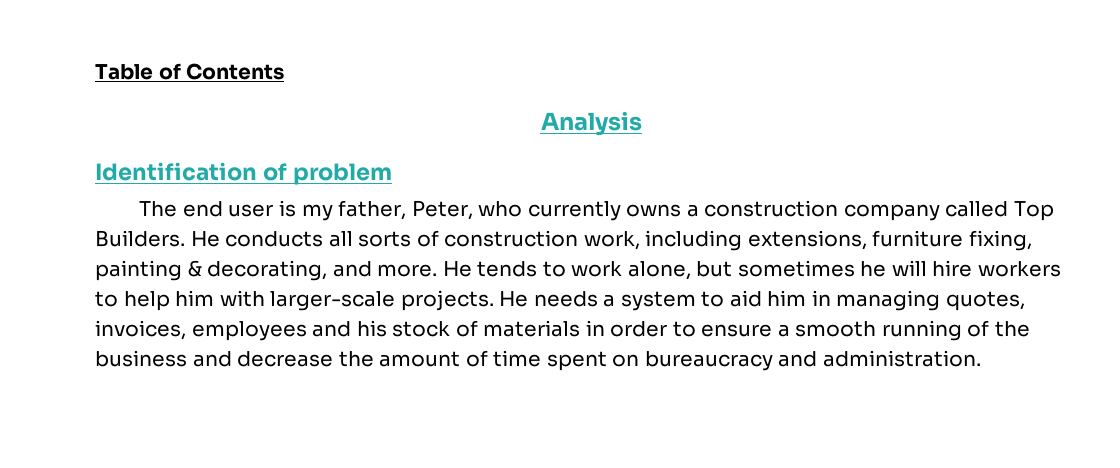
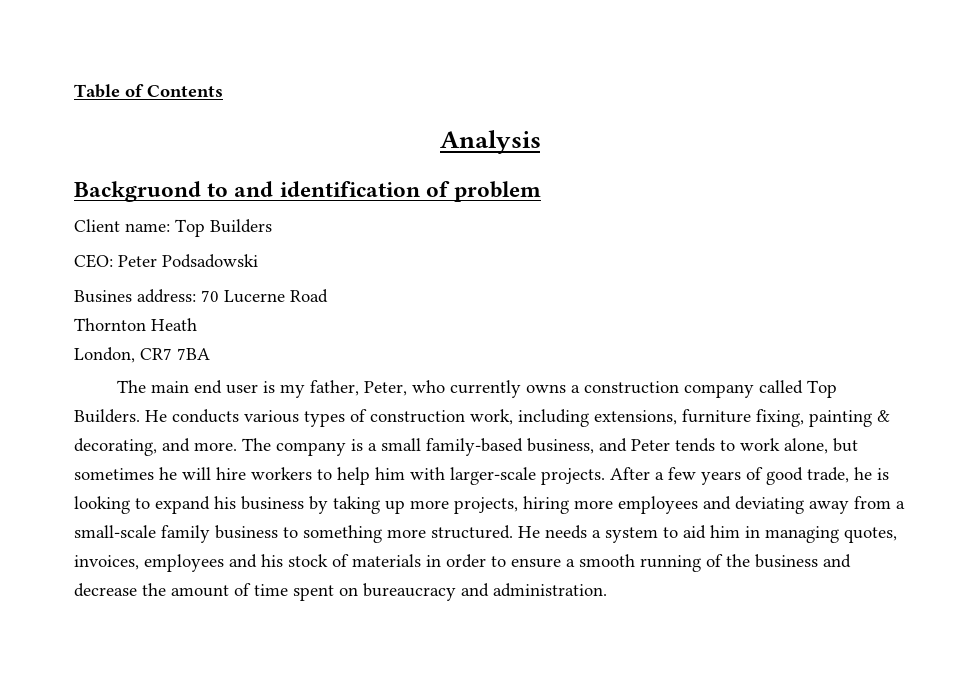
[95,162,393,185] [139,201,178,217] Identification of problem // The -> [74,181,542,202] [74,219,272,237] [74,254,258,268] [74,289,328,303] [74,318,197,331] [74,347,210,363] [117,380,190,393] Backgruond to and identification of problem // Client name: Top Builders // CEO: Peter Podsadowski // Busines address: 70 Lucerne Road // Thornton Heath // London, CR7 7BA // The main
[328,231,412,247] all sorts -> [244,410,345,427] various types
[442,261,472,277] He -> [242,438,670,456] The company is a small family-based business, and Peter
(494, 300) none -> [610,467,889,485] [74,496,905,514] [74,525,513,543] After a few years of good trade, he is looking to expand his business by taking up more projects, hiring more employees and deviating away from a small-scale family business to something more structured.

